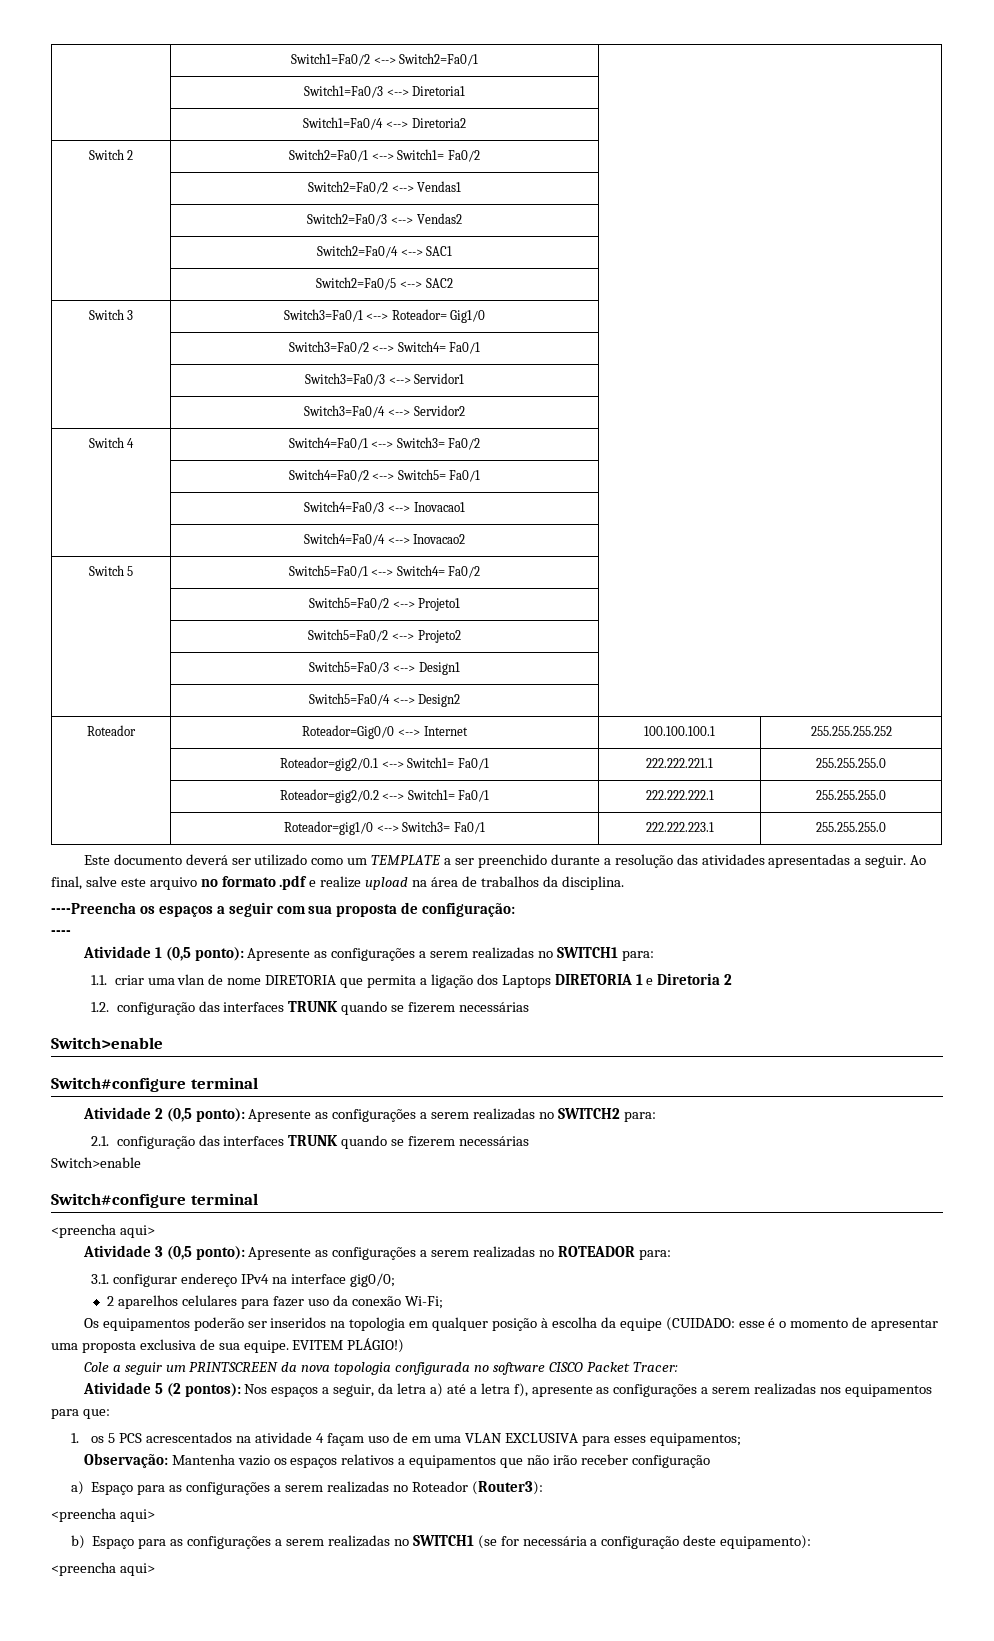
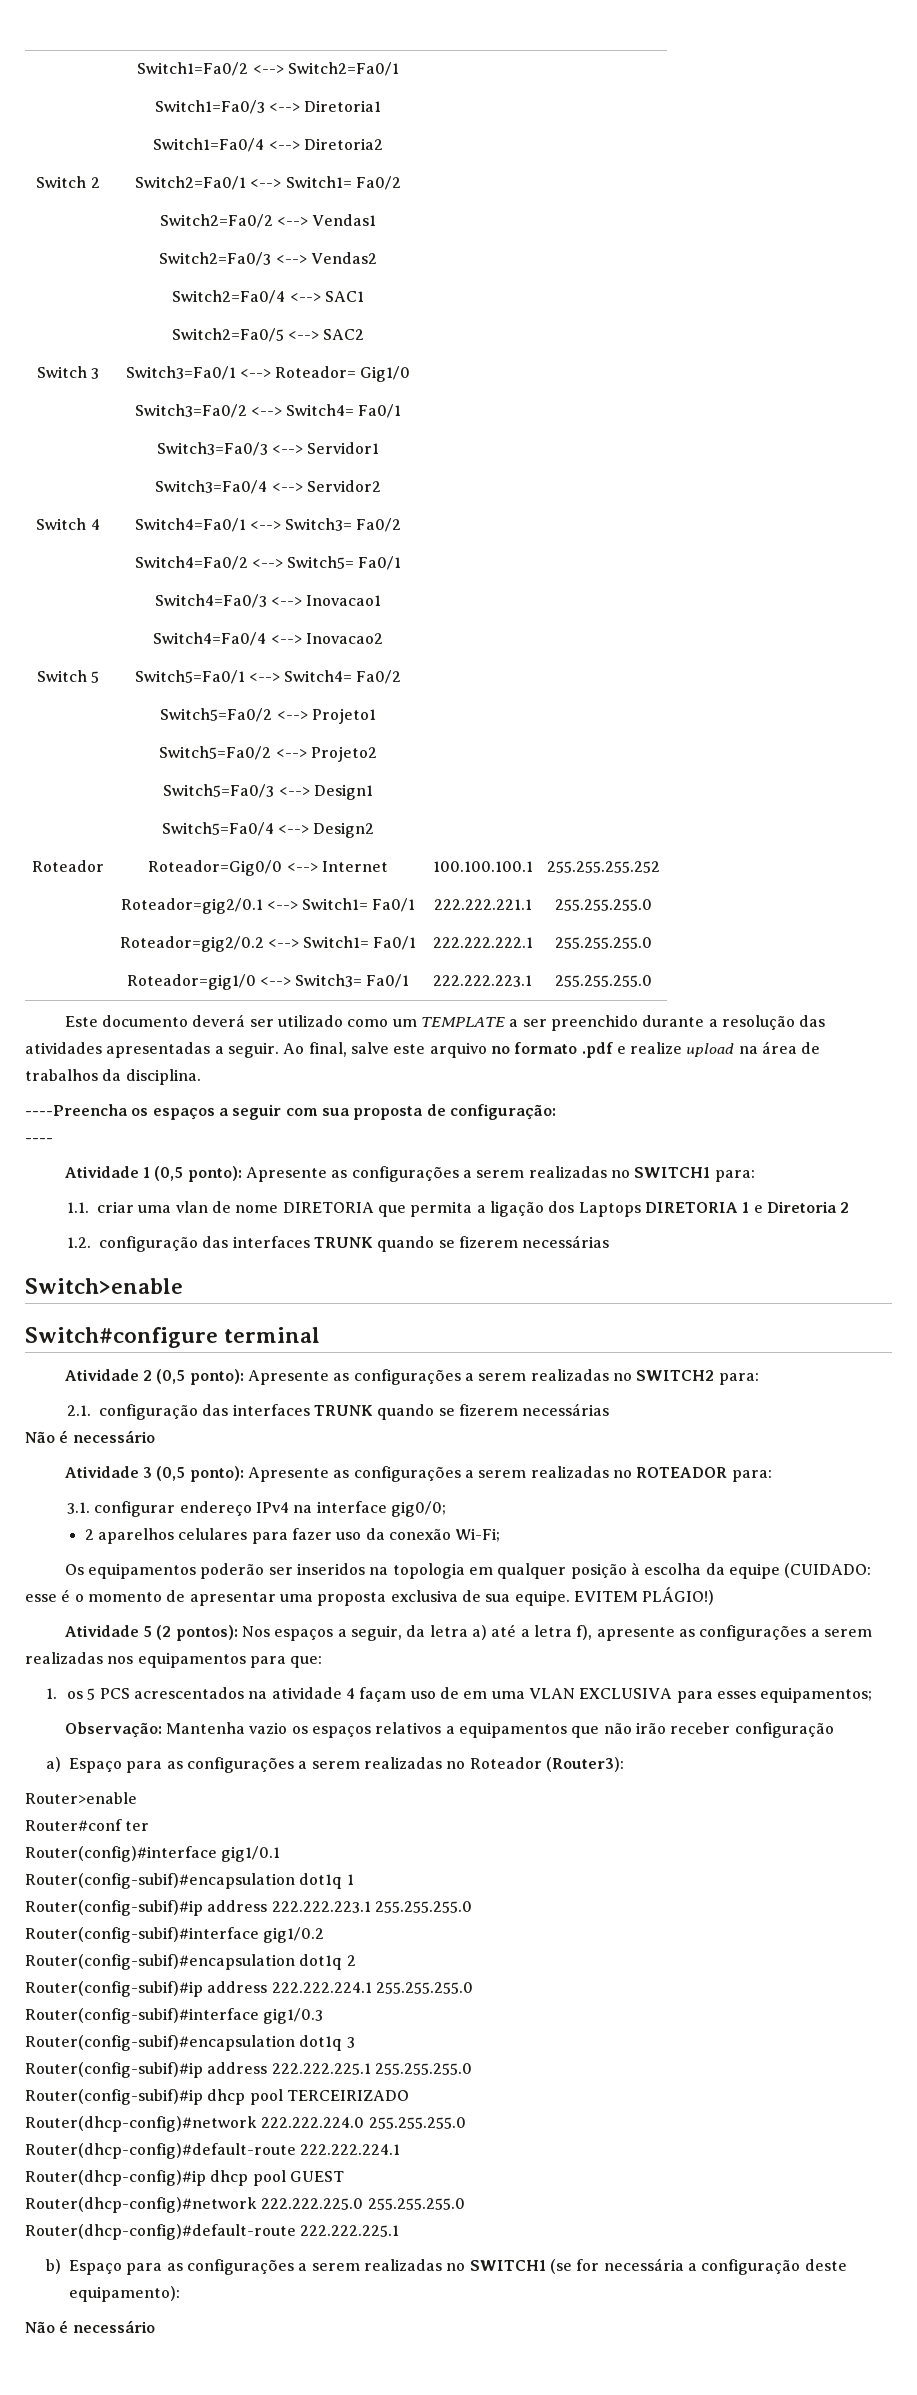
[51,1157,141,1168] [51,1193,258,1208] [51,1224,155,1238] Switch>enable // Switch#configure terminal // <preencha aqui> -> [25,1430,155,1443] Não é necessário
[83,1362,678,1375] // Cole a seguir um PRINTSCREEN da nova topologia configurada no software CISCO Packet Tracer: -> (715, 1596) none
[51,1508,155,1522] <preencha aqui> -> [25,1792,137,1804] [25,1819,150,1831] [25,1846,281,1862] [25,1873,354,1889] [25,1900,472,1916] [25,1927,325,1943] [25,1954,356,1970] [25,1981,473,1997] [25,2008,324,2024] [25,2035,355,2051] [25,2062,472,2078] [25,2089,409,2105] [25,2116,466,2132] [25,2143,401,2159] [25,2170,344,2186] [25,2197,465,2213] [25,2224,400,2240] Router>enable // Router#conf ter // Router(config)#interface gig1/0.1 // Router(config-subif)#encapsulation dot1q 1 // Router(config-subif)#ip address 222.222.223.1 255.255.255.0 // Router(config-subif)#interface gig1/0.2 // Router(config-subif)#encapsulation dot1q 2 // Router(config-subif)#ip address 222.222.224.1 255.255.255.0 // Router(config-subif)#interface gig1/0.3 // Router(config-subif)#encapsulation dot1q 3 // Router(config-subif)#ip address 222.222.225.1 255.255.255.0 // Router(config-subif)#ip dhcp pool TERCEIRIZADO // Router(dhcp-config)#network 222.222.224.0 255.255.255.0 // Router(dhcp-config)#default-route 222.222.224.1 // Router(dhcp-config)#ip dhcp pool GUEST // Router(dhcp-config)#network 222.222.225.0 255.255.255.0 // Router(dhcp-config)#default-route 222.222.225.1
[51,1562,155,1576] <preencha aqui> -> [25,2320,155,2333] Não é necessário

